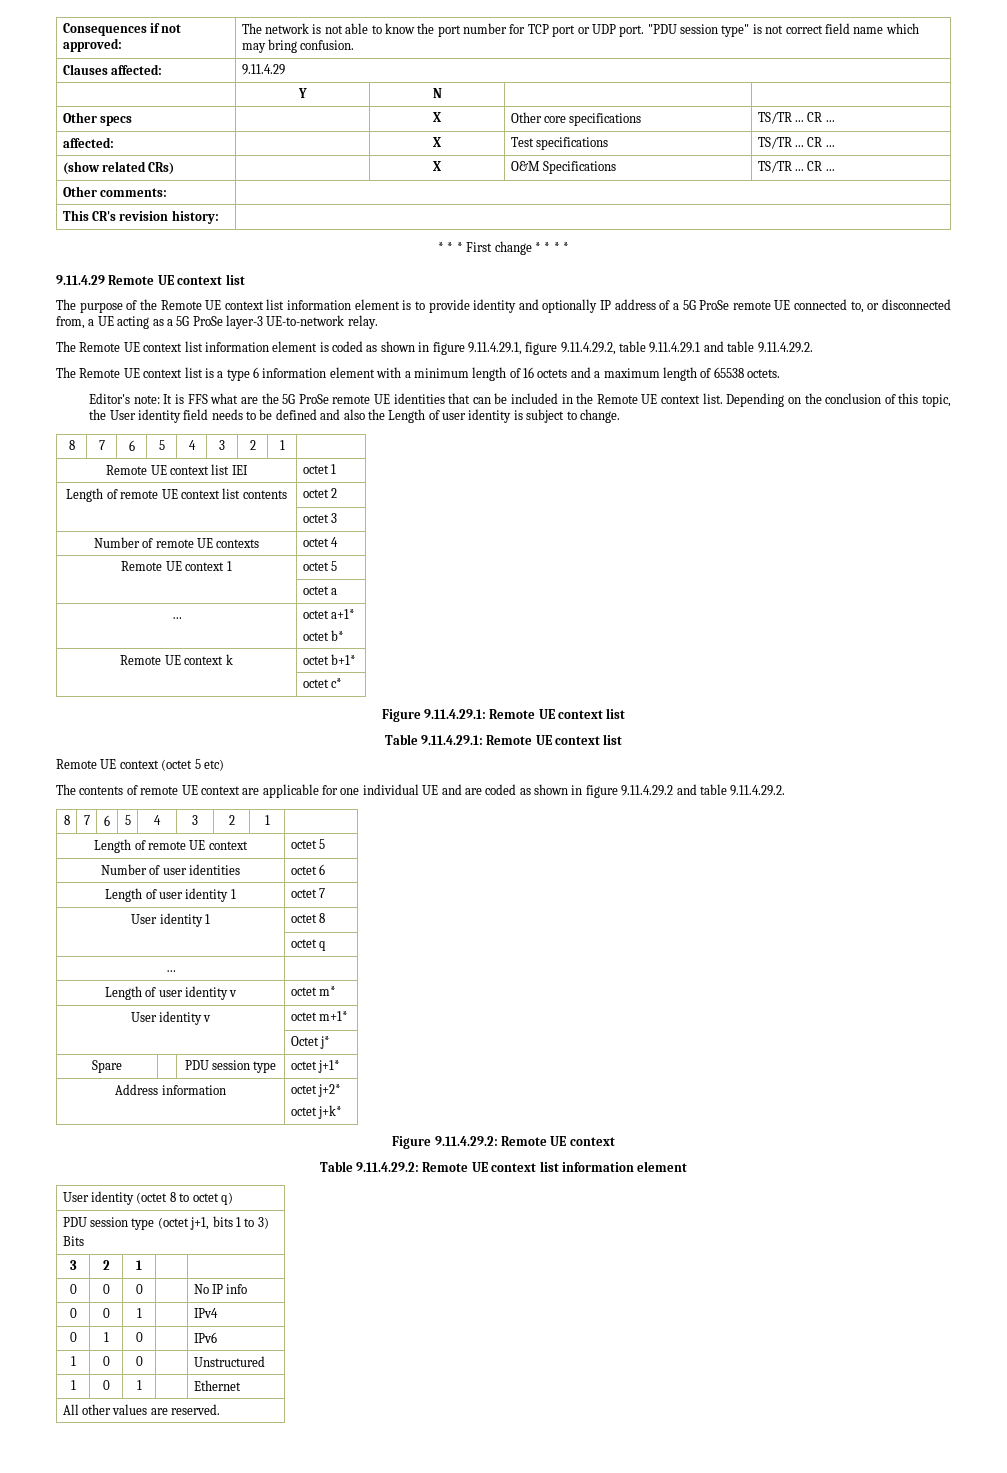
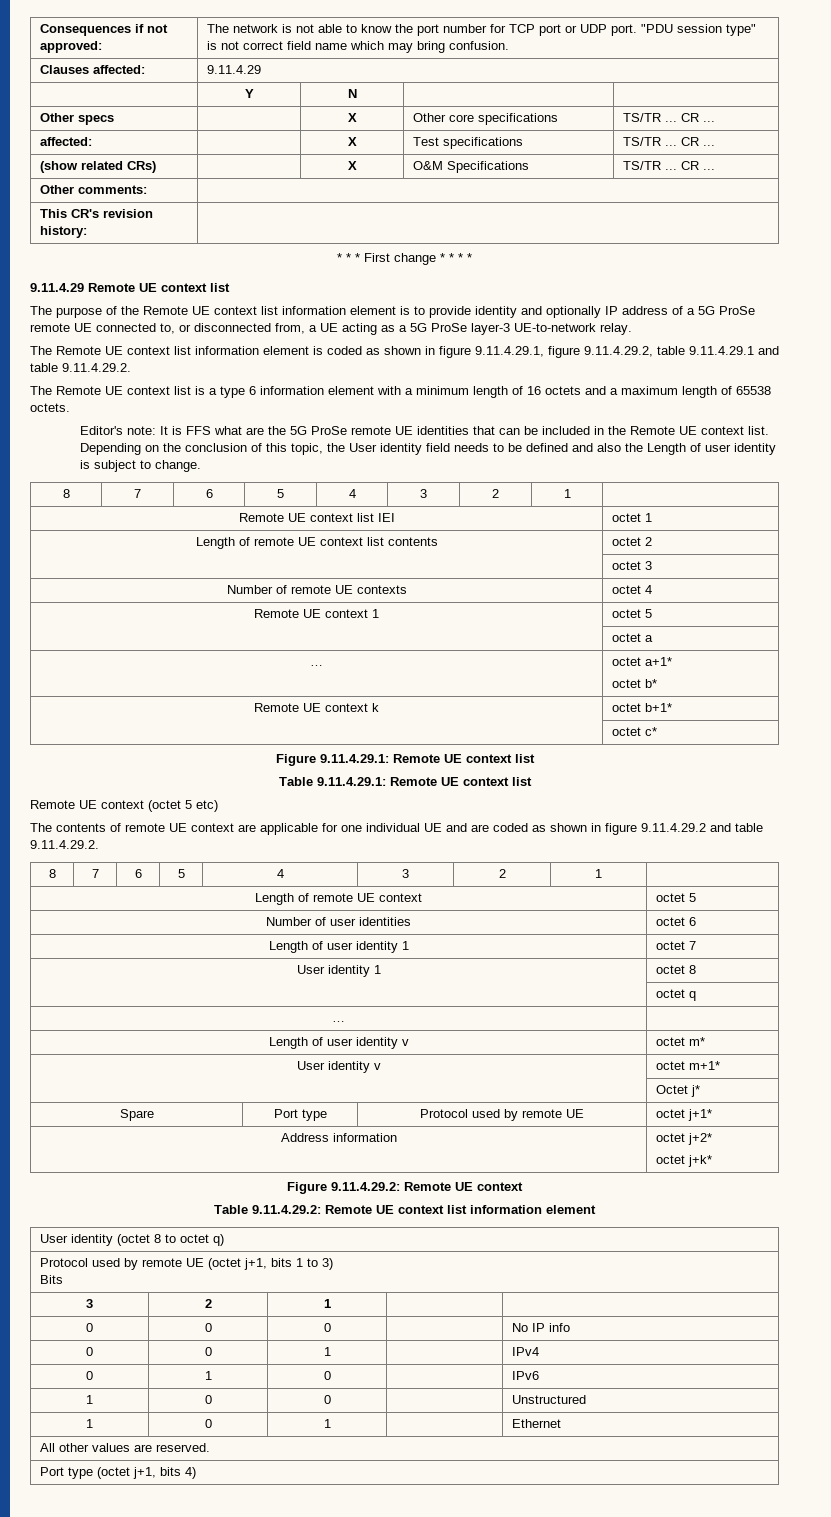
[184,1060,277,1073] | PDU session type -> [273,1109,327,1121] [420,1109,584,1121] Port type | Protocol used by remote UE
[62,1217,155,1230] PDU session type -> [39,1258,204,1270] Protocol used by remote UE
(221, 1409) none -> [39,1467,196,1479] // Port type (octet j+1, bits 4)

